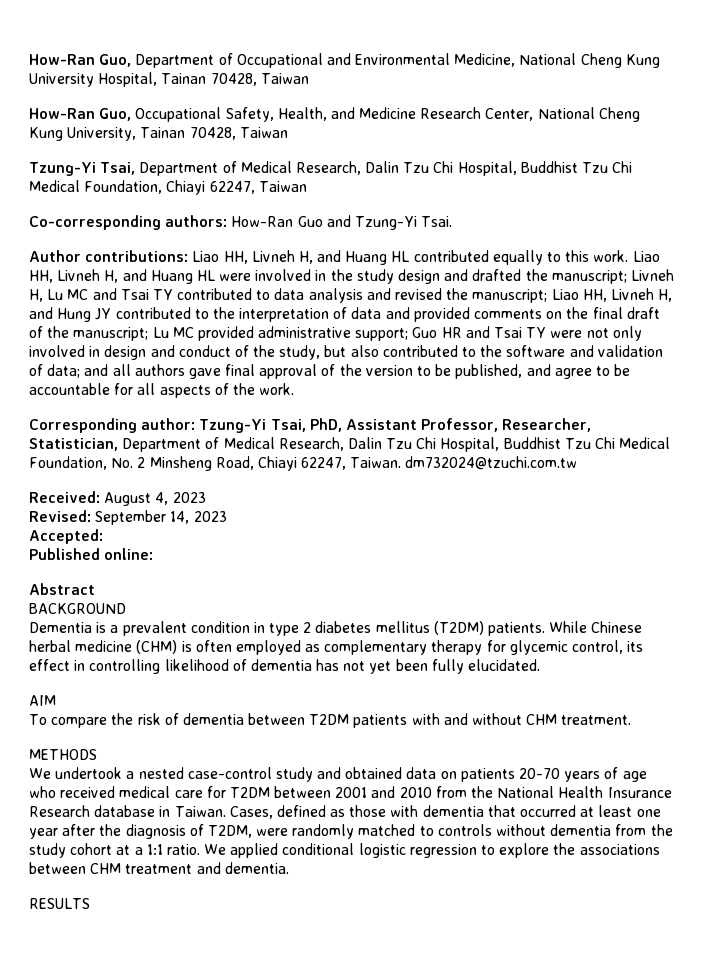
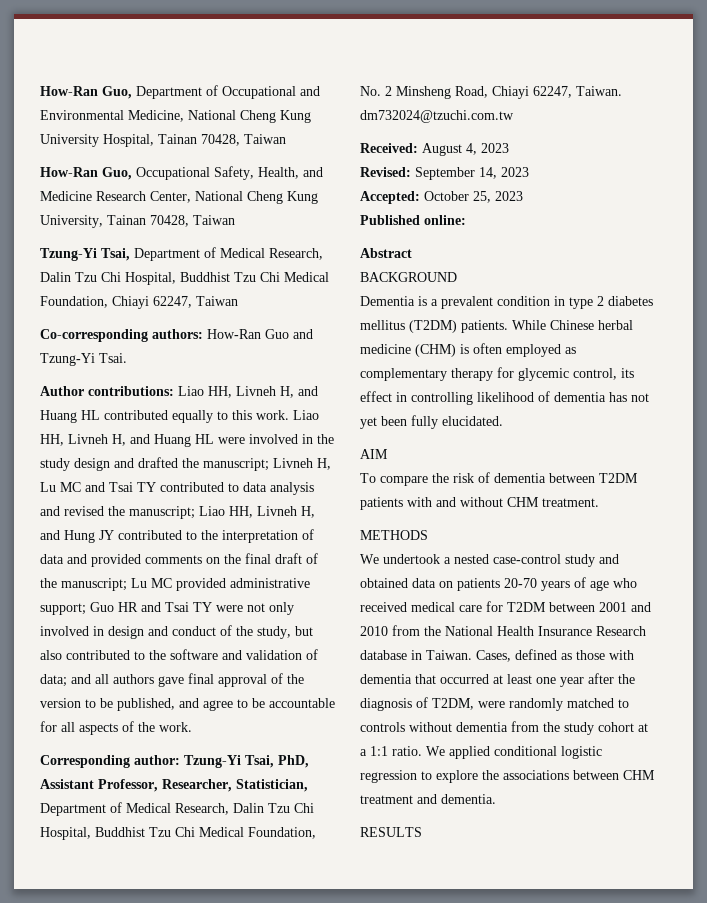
(103, 536) none -> [424,191,523,203] October 25, 2023

